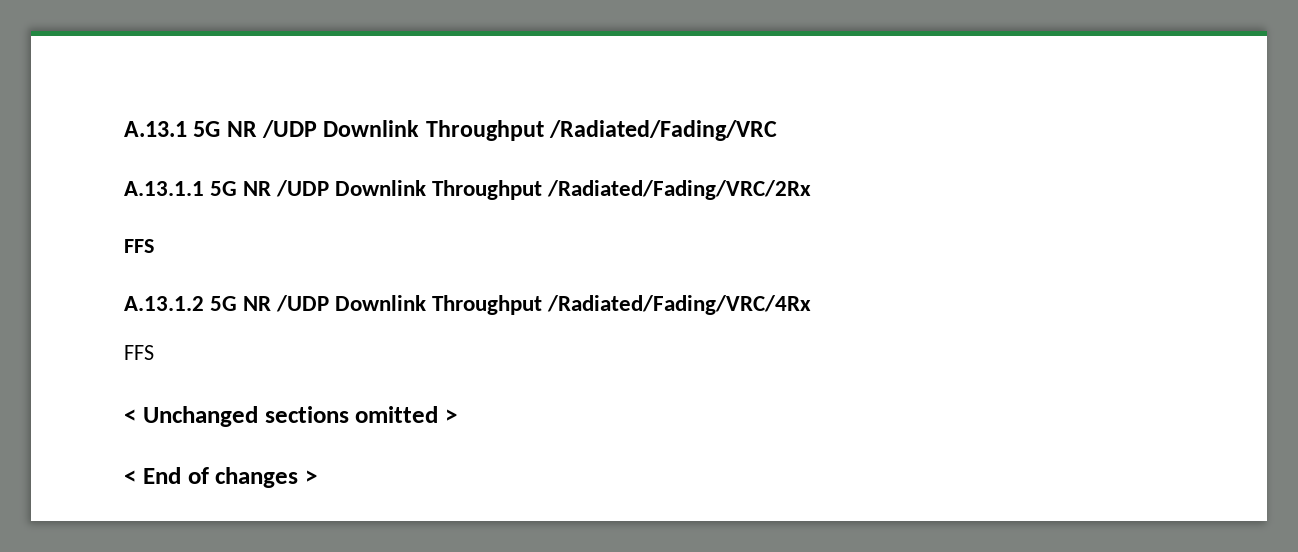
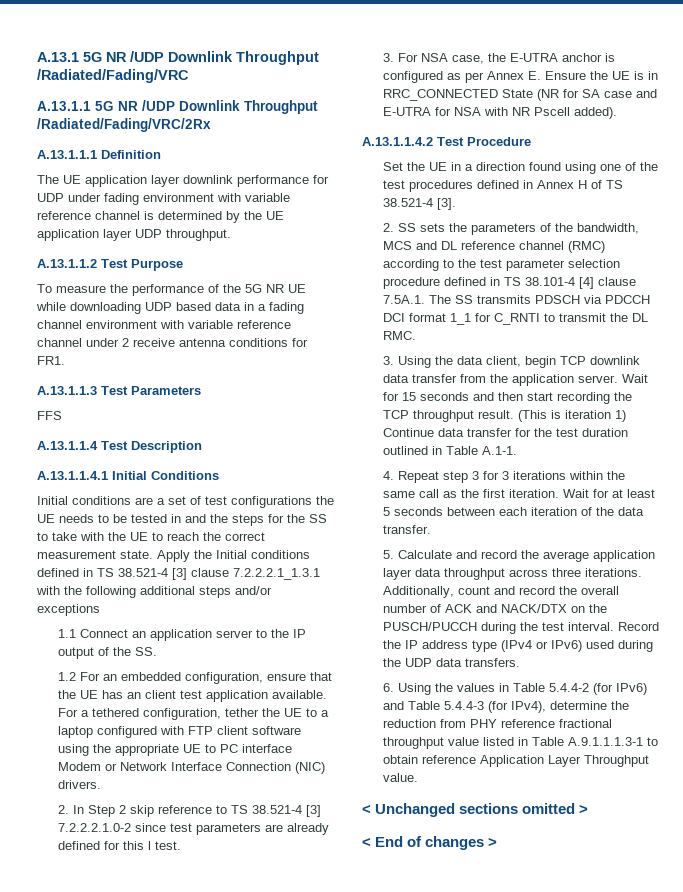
[124,239,154,253] [124,295,812,315] [124,345,154,360] FFS // A.13.1.2 5G NR /UDP Downlink Throughput /Radiated/Fading/VRC/4Rx // FFS -> [37,150,161,159] [37,175,329,187] [37,193,290,205] [37,211,284,223] [37,229,231,241] [37,259,183,271] [37,284,306,296] [36,302,304,314] [37,320,291,329] [37,338,308,347] [37,356,65,365] [37,386,201,395] [37,411,62,420] [37,441,202,453] [37,471,219,480] [37,496,334,508] [37,514,327,526] [37,532,265,541] [37,550,310,562] [37,568,320,580] [36,586,272,598] [37,604,100,616] [57,629,306,641] [57,647,157,659] [57,672,332,684] [57,690,327,702] [57,708,329,720] [57,726,301,738] [57,744,292,756] [57,762,325,774] [57,780,101,789] [57,805,321,817] [57,823,329,835] [57,841,181,850] [382,53,615,64] [382,71,658,83] [382,89,657,101] [382,107,617,119] [362,137,531,146] [382,162,658,174] [382,180,623,192] [382,198,456,210] [382,223,639,235] [382,241,605,253] [382,259,620,271] [382,277,636,289] [382,295,650,304] [382,313,648,325] [382,331,416,340] [382,356,640,368] [382,374,648,386] [382,392,632,404] [382,410,626,422] [382,428,628,437] [382,446,517,455] [382,471,625,483] [382,489,655,498] [382,507,644,516] [382,525,431,534] [382,550,655,562] [382,568,642,580] [382,586,619,598] [382,604,607,613] [382,622,659,634] [382,640,653,652] [382,658,520,667] [382,683,647,695] [382,701,629,713] [382,719,612,728] [382,737,658,749] [382,755,649,767] [382,773,418,782] A.13.1.1.1 Definition // The UE application layer downlink performance for UDP under fading environment with variable reference channel is determined by the UE application layer UDP throughput. // A.13.1.1.2 Test Purpose // To measure the performance of the 5G NR UE while downloading UDP based data in a fading channel environment with variable reference channel under 2 receive antenna conditions for FR1. // A.13.1.1.3 Test Parameters // FFS // A.13.1.1.4 Test Description // A.13.1.1.4.1 Initial Conditions // Initial conditions are a set of test configurations the UE needs to be tested in and the steps for the SS to take with the UE to reach the correct measurement state. Apply the Initial conditions defined in TS 38.521-4 [3] clause 7.2.2.2.1_1.3.1 with the following additional steps and/or exceptions // 1.1 Connect an application server to the IP output of the SS. // 1.2 For an embedded configuration, ensure that the UE has an client test application available. For a tethered configuration, tether the UE to a laptop configured with FTP client software using the appropriate UE to PC interface Modem or Network Interface Connection (NIC) drivers. // 2. In Step 2 skip reference to TS 38.521-4 [3] 7.2.2.2.1.0-2 since test parameters are already defined for this l test. // 3. For NSA case, the E-UTRA anchor is configured as per Annex E. Ensure the UE is in RRC_CONNECTED State (NR for SA case and E-UTRA for NSA with NR Pscell added). // A.13.1.1.4.2 Test Procedure // Set the UE in a direction found using one of the test procedures defined in Annex H of TS 38.521-4 [3]. // 2. SS sets the parameters of the bandwidth, MCS and DL reference channel (RMC) according to the test parameter selection procedure defined in TS 38.101-4 [4] clause 7.5A.1. The SS transmits PDSCH via PDCCH DCI format 1_1 for C_RNTI to transmit the DL RMC. // 3. Using the data client, begin TCP downlink data transfer from the application server. Wait for 15 seconds and then start recording the TCP throughput result. (This is iteration 1) Continue data transfer for the test duration outlined in Table A.1-1. // 4. Repeat step 3 for 3 iterations within the same call as the first iteration. Wait for at least 5 seconds between each iteration of the data transfer. // 5. Calculate and record the average application layer data throughput across three iterations. Additionally, count and record the overall number of ACK and NACK/DTX on the PUSCH/PUCCH during the test interval. Record the IP address type (IPv4 or IPv6) used during the UDP data transfers. // 6. Using the values in Table 5.4.4-2 (for IPv6) and Table 5.4.4-3 (for IPv4), determine the reduction from PHY reference fractional throughput value listed in Table A.9.1.1.1.3-1 to obtain reference Application Layer Throughput value.

